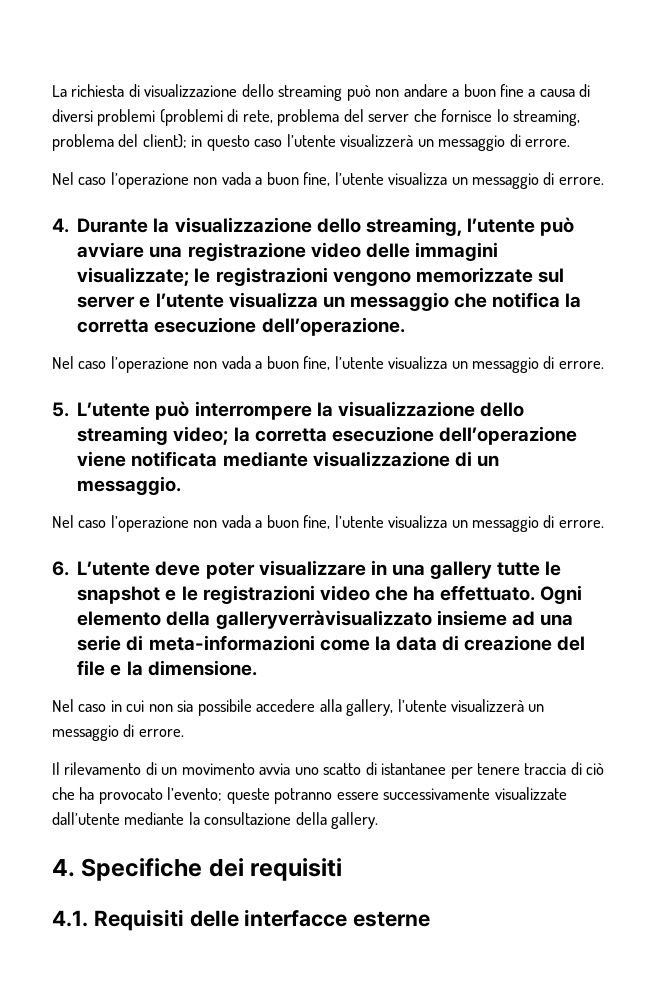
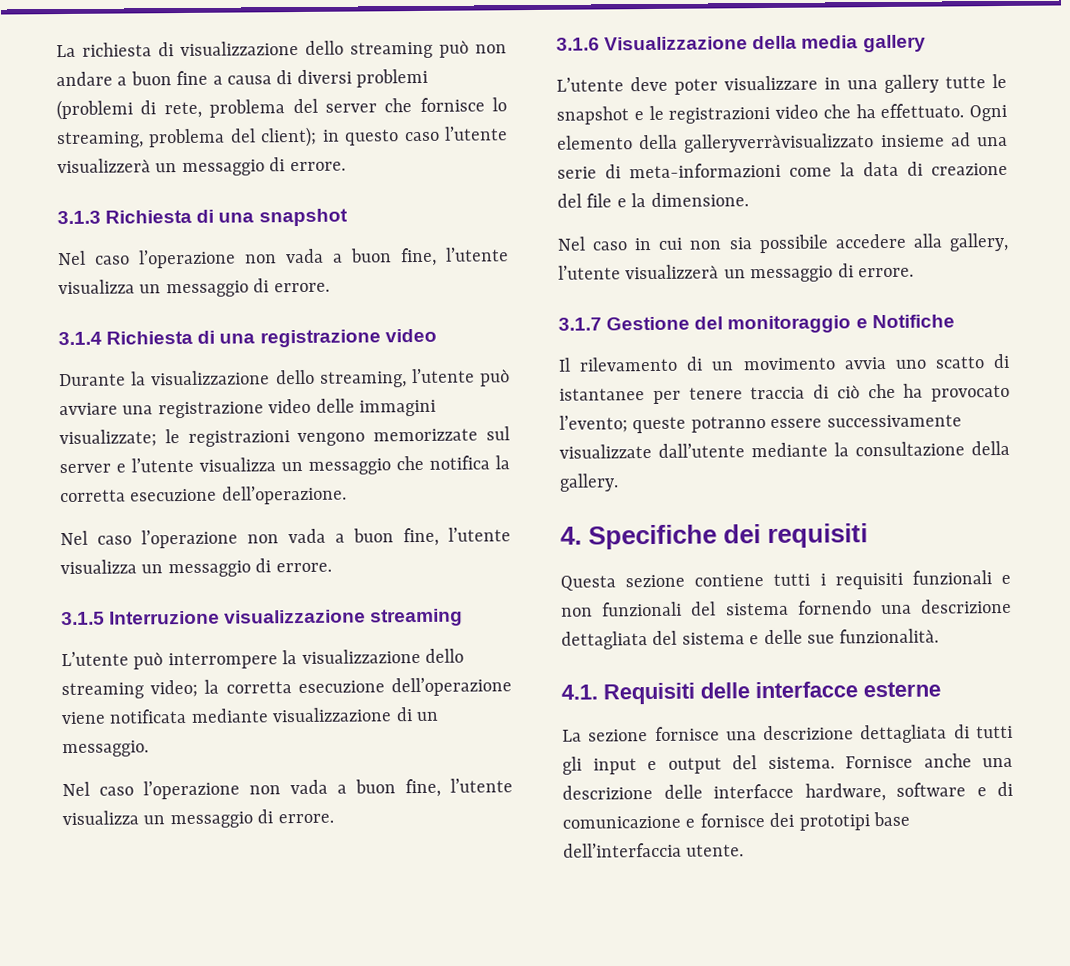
(571, 143) none -> [57,208,348,227] // 3.1.3 Richiesta di una snapshot
[52,218,69,233] 4. -> [58,328,437,348] 3.1.4 Richiesta di una registrazione video //
[52,402,69,417] 5. -> [61,608,464,627] 3.1.5 Interruzione visualizzazione streaming //
[52,561,69,576] 6. -> [556,34,926,53] 3.1.6 Visualizzazione della media gallery //
(184, 733) none -> [558,314,955,334] // 3.1.7 Gestione del monitoraggio e Notifiche
(343, 869) none -> [560,570,1011,591] [561,598,1012,617] [561,628,940,650] // Questa sezione contiene tutti i requisiti funzionali e non funzionali del sistema fornendo una descrizione dettagliata del sistema e delle sue funzionalità.
(431, 919) none -> [562,724,1013,744] [562,753,1013,775] [562,781,1013,802] [562,811,910,831] [563,842,745,858] // La sezione fornisce una descrizione dettagliata di tutti gli input e output del sistema. Fornisce anche una descrizione delle interfacce hardware, software e di comunicazione e fornisce dei prototipi base dell’interfaccia utente.

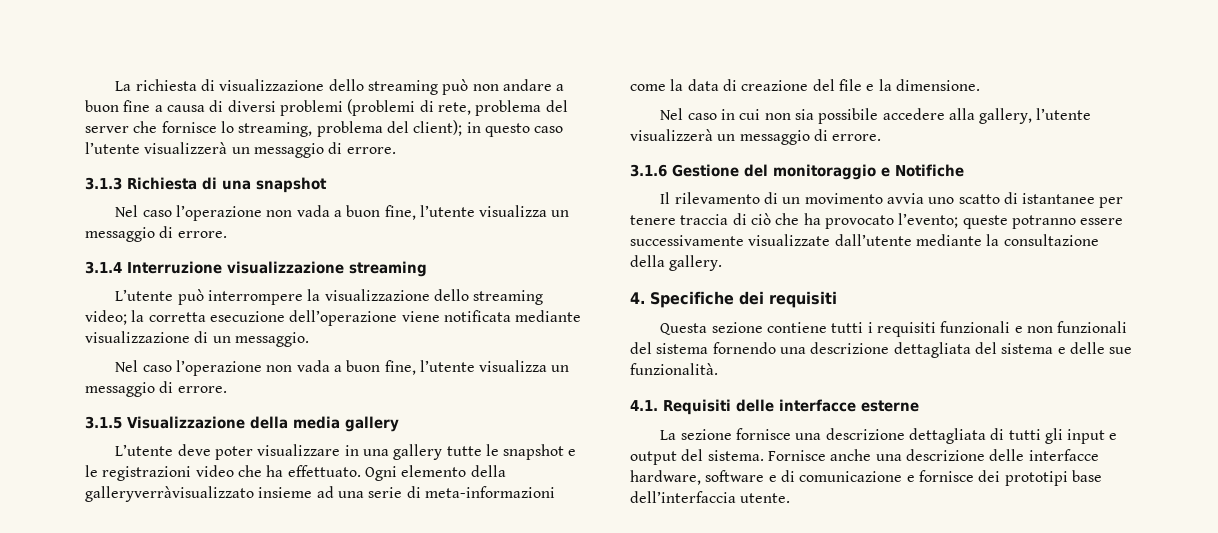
[106,328,437,348] [59,368,510,388] [59,398,436,419] [59,426,510,448] [59,455,510,475] [60,485,347,505] [60,527,511,549] [60,558,332,578] [61,611,105,626] Richiesta di una registrazione video // Durante la visualizzazione dello streaming, l’utente può avviare una registrazione video delle immagini visualizzate; le registrazioni vengono memorizzate sul server e l’utente visualizza un messaggio che notifica la corretta esecuzione dell’operazione. // Nel caso l’operazione non vada a buon fine, l’utente visualizza un messaggio di errore. // 3.1.5 -> (122, 267) none
[556,37,600,51] 3.1.6 -> [85,416,122,429] 3.1.5
[558,317,602,331] 3.1.7 -> [630,164,667,177] 3.1.6

